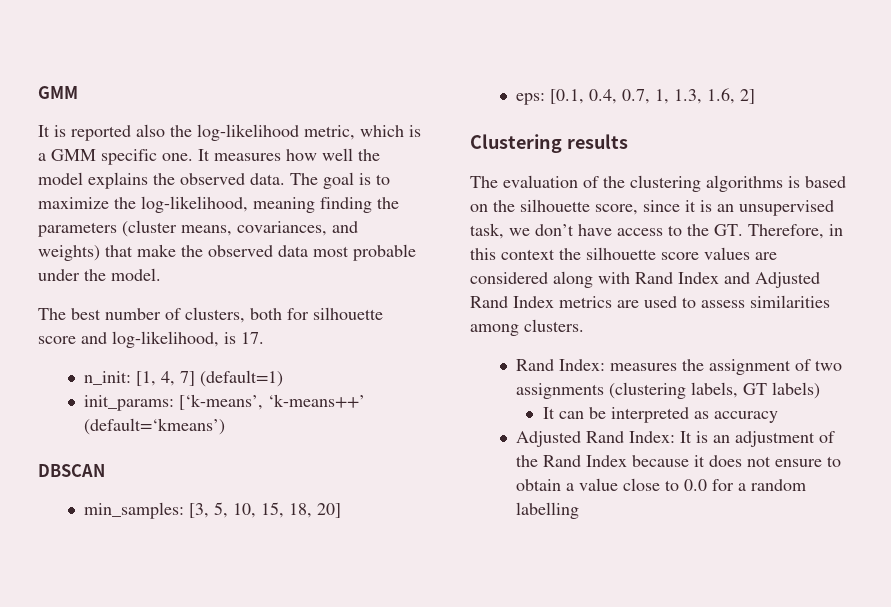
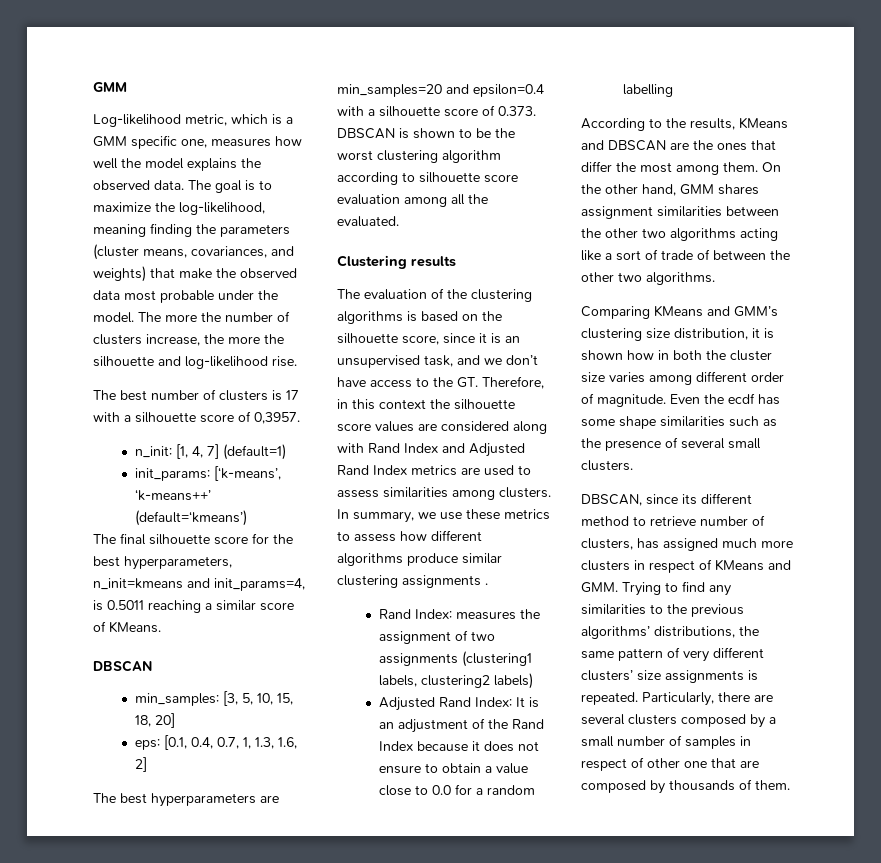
[38,124,299,141] It is reported also the log-likelihood -> [93,114,181,127] Log-likelihood
[162,149,210,161] one. It -> [181,139,207,148] one,
[38,307,383,323] [38,331,264,348] // The best number of clusters, both for silhouette score and log-likelihood, is 17. -> [138,311,290,322] [93,334,284,346] [93,356,297,369] [93,389,299,401] [93,411,300,424] The more the number of clusters increase, the more the silhouette and log-likelihood rise. // The best number of clusters is 17 with a silhouette score of 0,3957.
(226, 426) none -> [93,533,293,545] [93,556,232,570] [93,578,305,591] [93,600,294,613] [93,621,161,633] // The final silhouette score for the best hyperparameters, n_init=kmeans and init_params=4, is 0.5011 reaching a similar score of KMeans.
(756, 96) none -> [93,793,279,807] [337,84,544,97] [337,105,536,117] [337,128,515,139] [337,150,501,163] [337,172,518,185] [337,194,488,207] [337,216,399,227] // The best hyperparameters are min_samples=20 and epsilon=0.4 with a silhouette score of 0.373. DBSCAN is shown to be the worst clustering algorithm according to silhouette score evaluation among all the evaluated.
(504, 231) none -> [457,355,480,365] and
(584, 325) none -> [337,509,550,523] [337,530,482,542] [337,553,502,566] [337,575,488,588] In summary, we use these metrics to assess how different algorithms produce similar clustering assignments .
[609,382,821,399] [542,407,778,423] (clustering labels, GT labels) // It can be interpreted as accuracy -> [461,651,532,667] [378,673,533,689] (clustering1 labels, clustering2 labels)
(580, 510) none -> [581,117,788,131] [581,140,776,151] [581,161,781,175] [581,184,759,196] [581,206,779,219] [581,228,778,241] [581,249,790,261] [581,272,715,285] [581,305,778,319] [581,328,774,341] [581,350,772,361] [581,371,784,385] [581,393,780,407] [581,416,777,429] [581,437,761,451] [581,460,633,471] [581,493,752,506] [581,515,765,526] [581,538,793,551] [581,559,791,573] [581,581,731,596] [581,604,744,617] [581,626,759,639] [581,647,764,662] [581,670,758,683] [581,692,773,706] [581,714,776,728] [581,735,751,749] [581,757,759,771] [581,779,790,794] // According to the results, KMeans and DBSCAN are the ones that differ the most among them. On the other hand, GMM shares assignment similarities between the other two algorithms acting like a sort of trade of between the other two algorithms. // Comparing KMeans and GMM’s clustering size distribution, it is shown how in both the cluster size varies among different order of magnitude. Even the ecdf has some shape similarities such as the presence of several small clusters. // DBSCAN, since its different method to retrieve number of clusters, has assigned much more clusters in respect of KMeans and GMM. Trying to find any similarities to the previous algorithms’ distributions, the same pattern of very different clusters’ size assignments is repeated. Particularly, there are several clusters composed by a small number of samples in respect of other one that are composed by thousands of them.

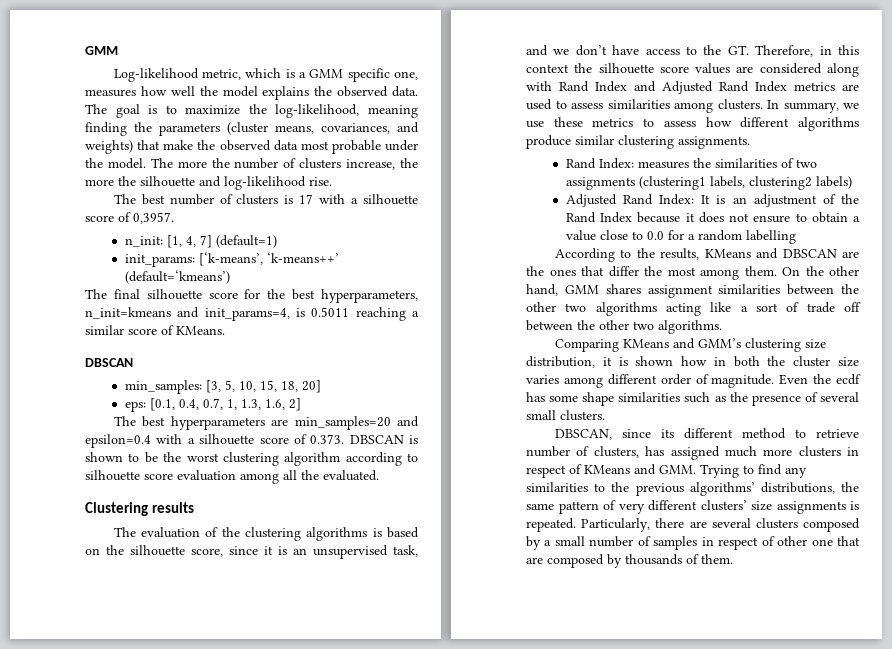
[402,575,488,588] assignments . -> [678,136,750,149] assignments.
[378,631,451,644] assignment -> [714,158,777,168] similarities
[697,249,710,260] of -> [844,302,861,312] off

